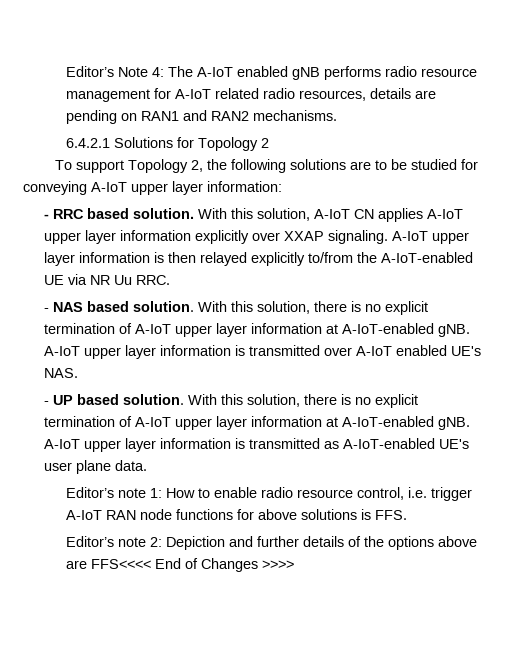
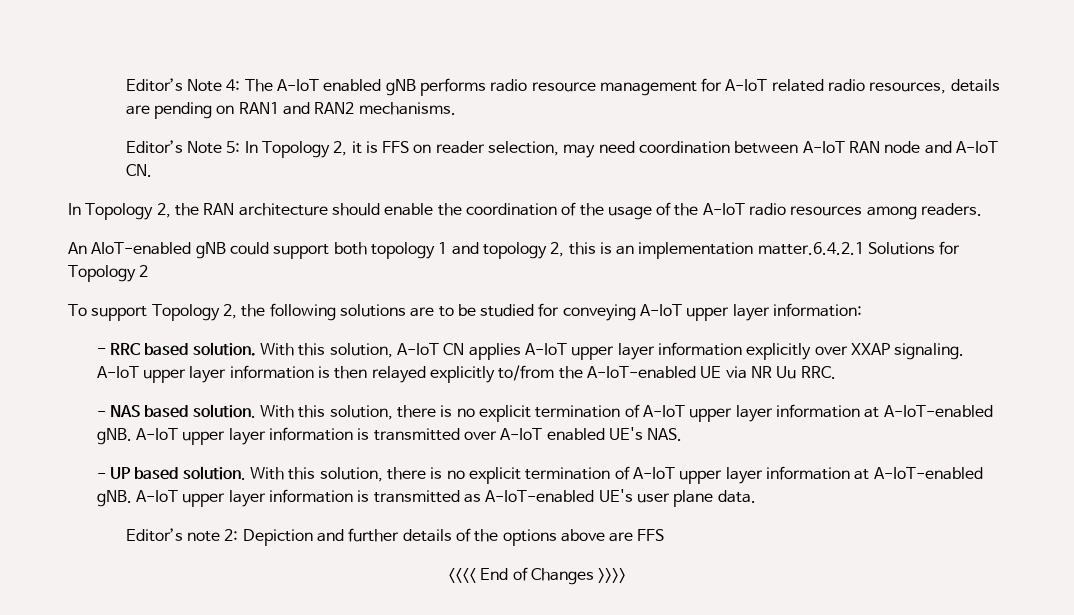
[65,138,110,148] 6.4.2.1 -> [125,140,998,158] [125,164,152,177] [68,202,983,220] [68,242,864,259] Editor’s Note 5: In Topology 2, it is FFS on reader selection, may need coordination between A-IoT RAN node and A-IoT CN. // In Topology 2, the RAN architecture should enable the coordination of the usage of the A-IoT radio resources among readers. // An AIoT-enabled gNB could support both topology 1 and topology 2, this is an implementation matter.6.4.2.1
[65,487,472,501] [65,509,407,520] // Editor’s note 1: How to enable radio resource control, i.e. trigger A-IoT RAN node functions for above solutions is FFS. -> (756, 496) none
[90,559,151,569] FFS<<<< -> [637,529,665,541] [447,568,476,583] FFS // <<<<

